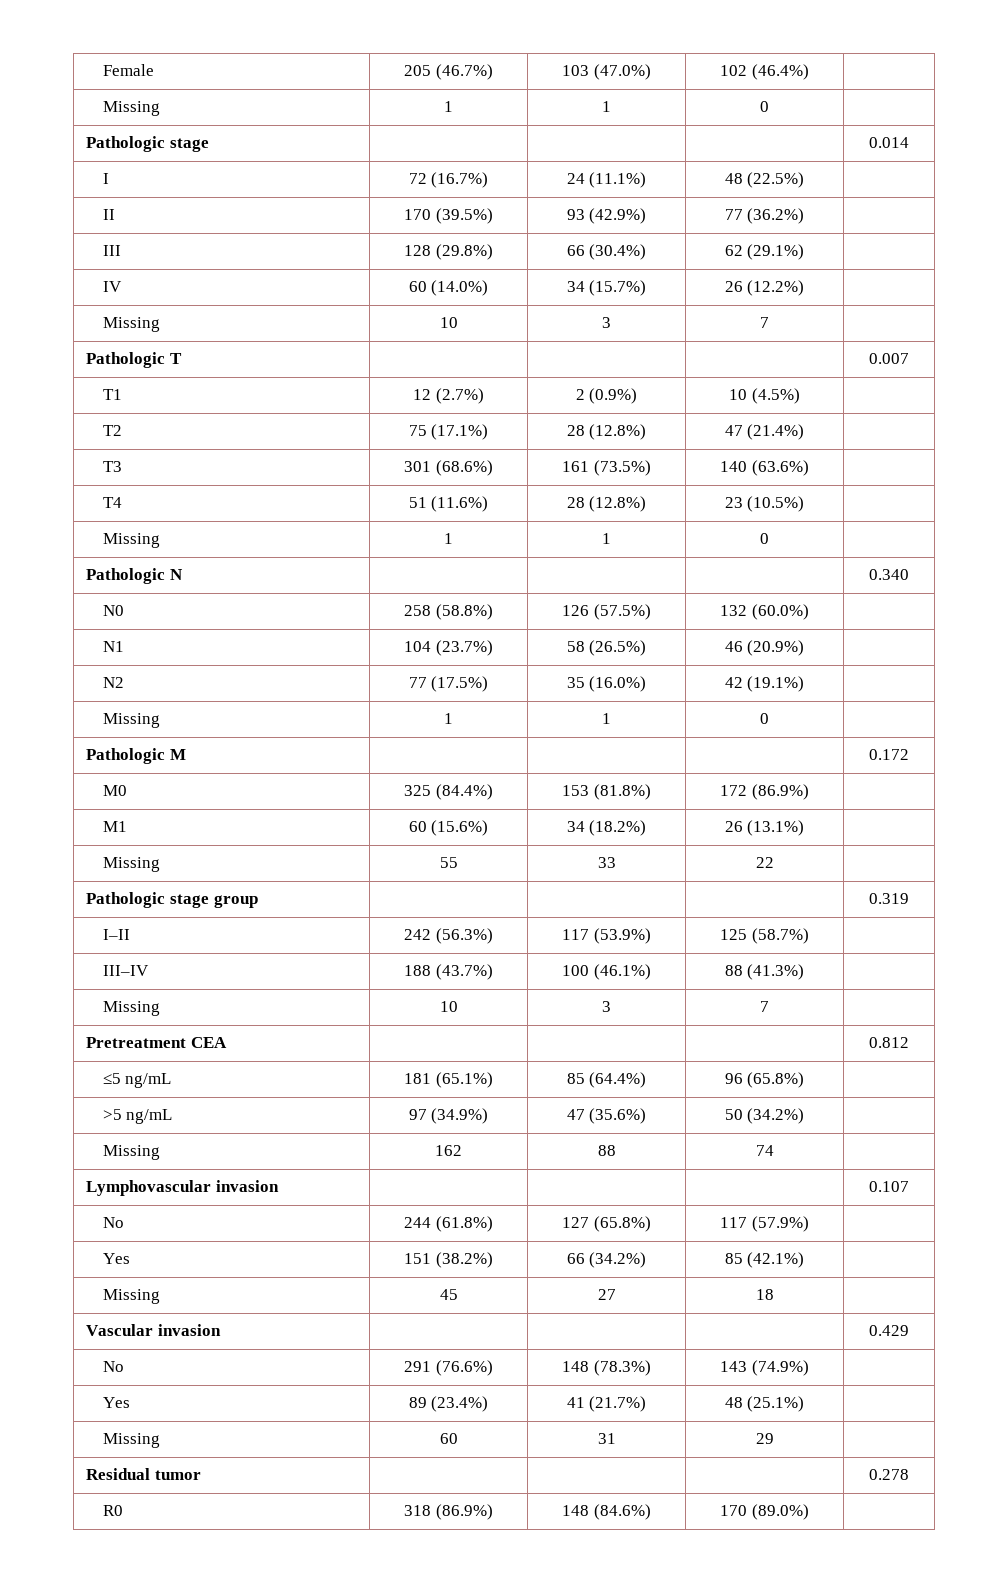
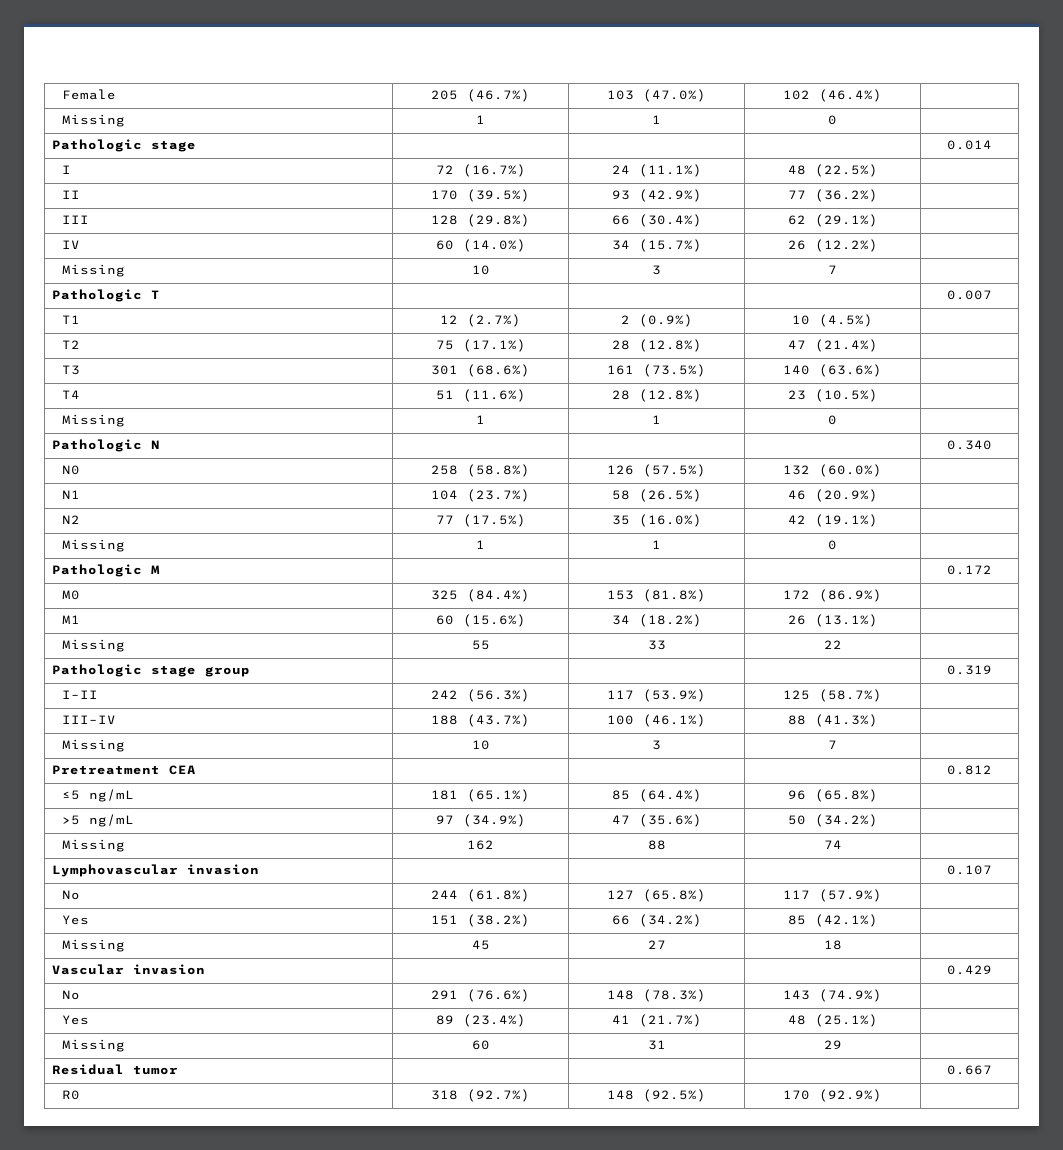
[869,1469,909,1480] 0.278 -> [947,1065,992,1075] 0.667
[435,1504,493,1520] [562,1504,651,1520] [720,1504,809,1520] (86.9%) | 148 (84.6%) | 170 (89.0%) -> [467,1089,530,1102] [607,1089,706,1102] [783,1089,882,1102] (92.7%) | 148 (92.5%) | 170 (92.9%)

